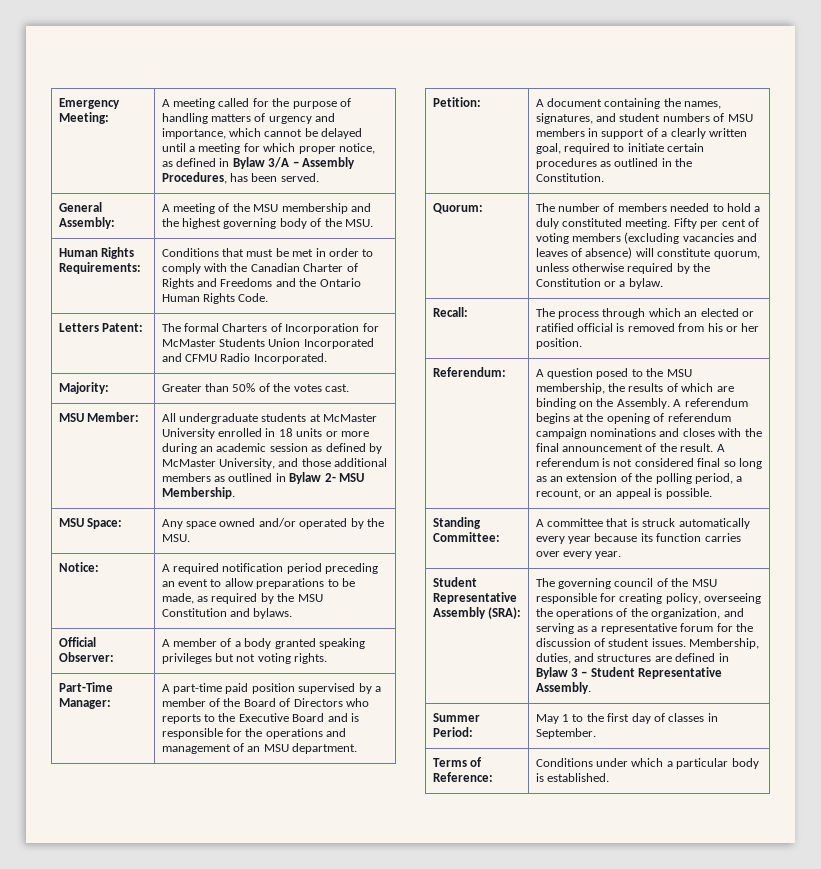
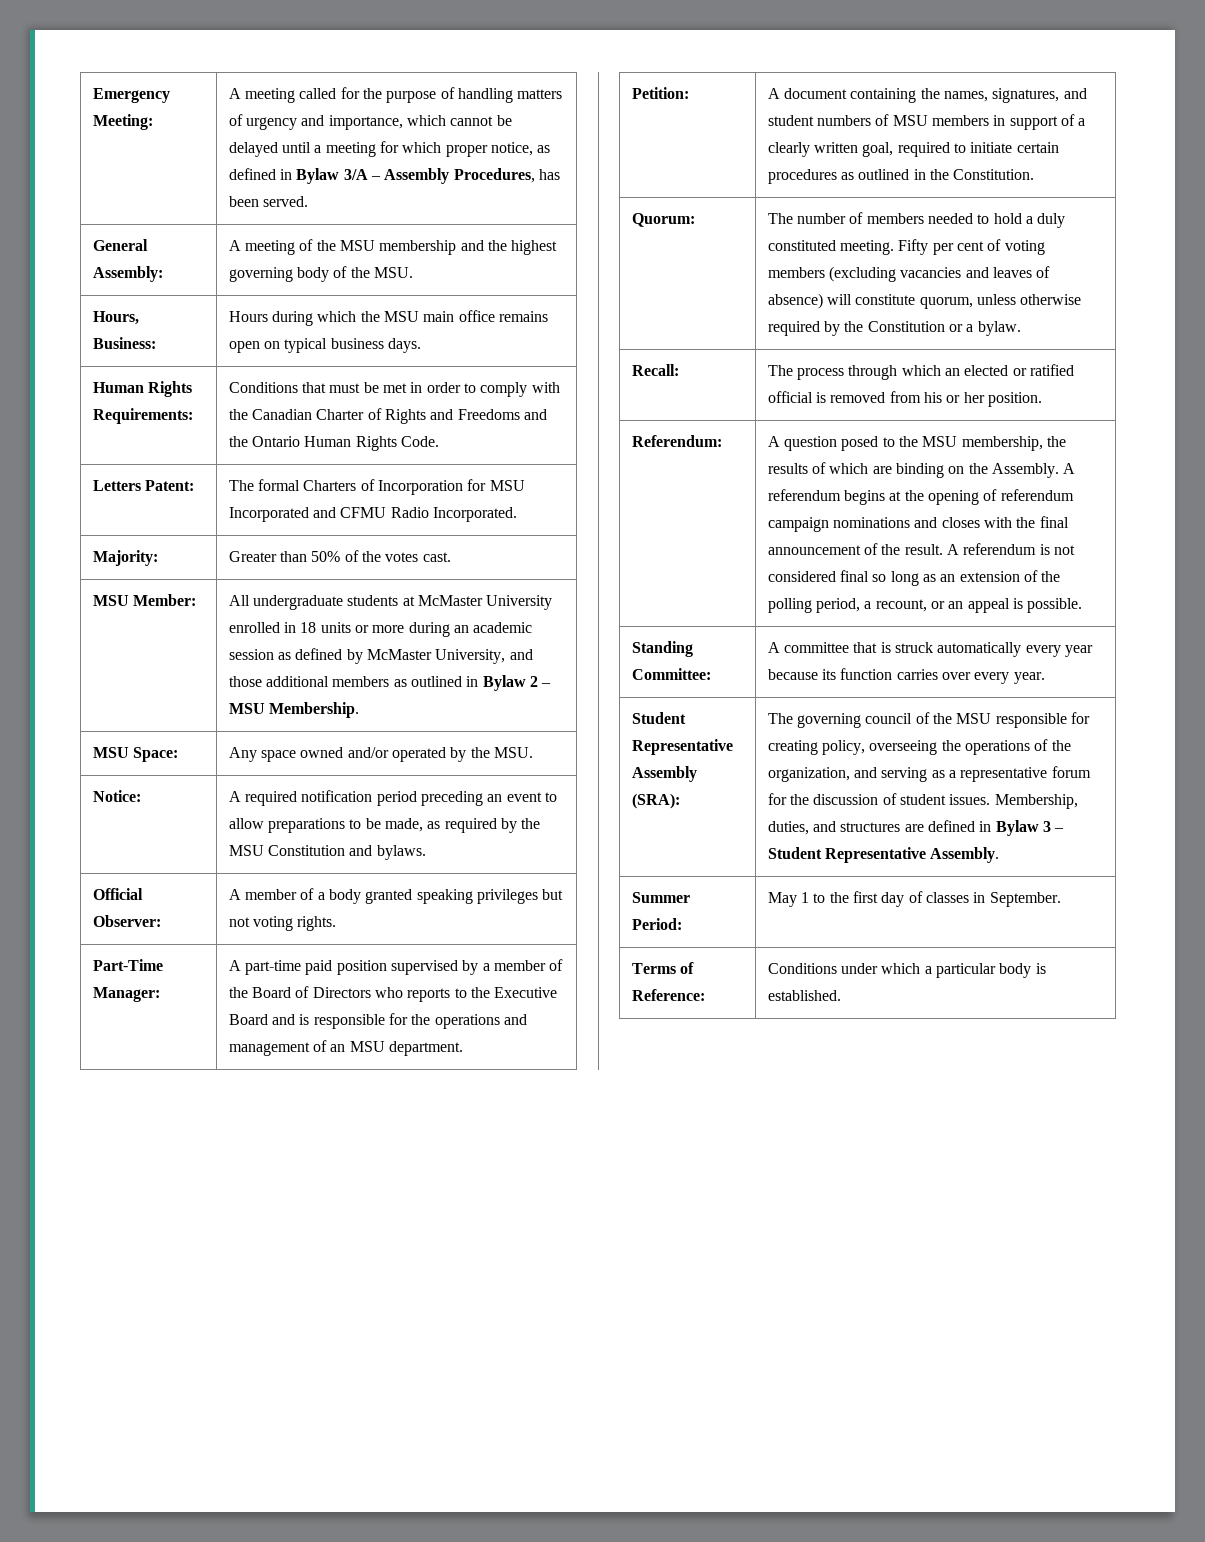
(373, 223) none -> [92,311,139,325] [92,337,156,349] [228,310,548,326] [228,338,421,353] // Hours, Business: | Hours during which the MSU main office remains open on typical business days.
[161,338,301,347] McMaster Students Union -> [489,480,525,491] MSU
[324,473,336,482] 2- -> [529,676,552,687] 2 –

